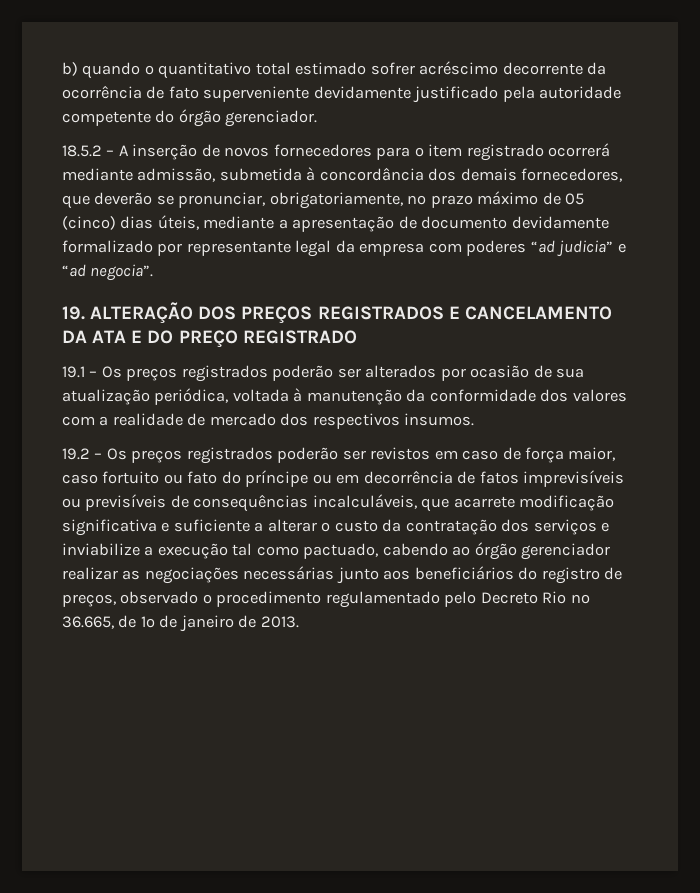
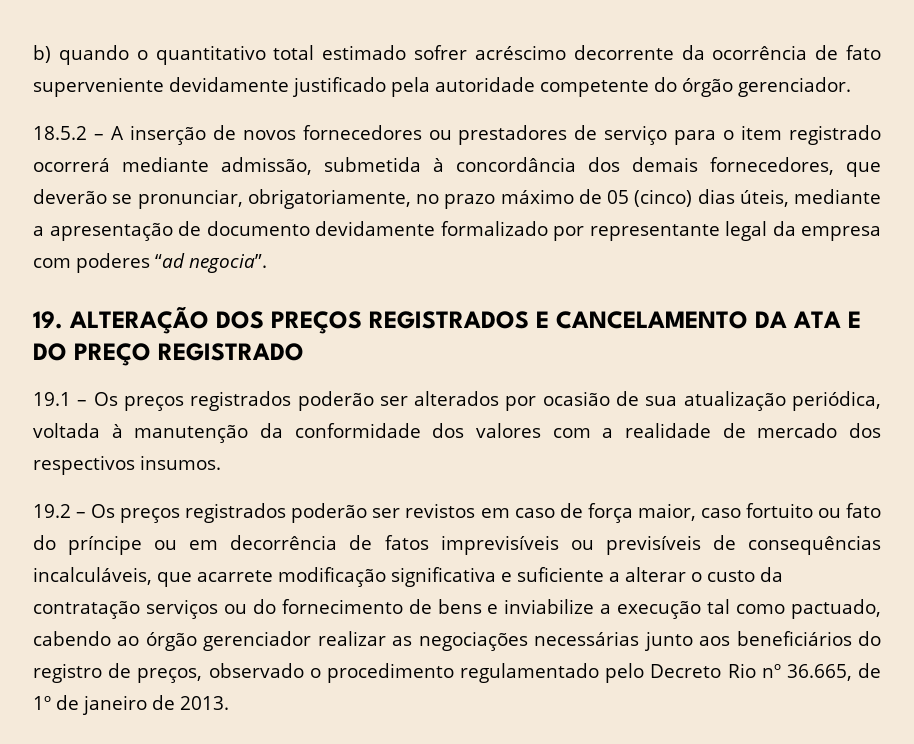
(372, 150) none -> [428,125,668,145] ou prestadores de serviço
[557,240,626,257] [62,264,86,277] judicia” e “ad -> (185, 260) none
[501,519,597,535] dos serviços -> [145,599,482,619] serviços ou do fornecimento de bens

